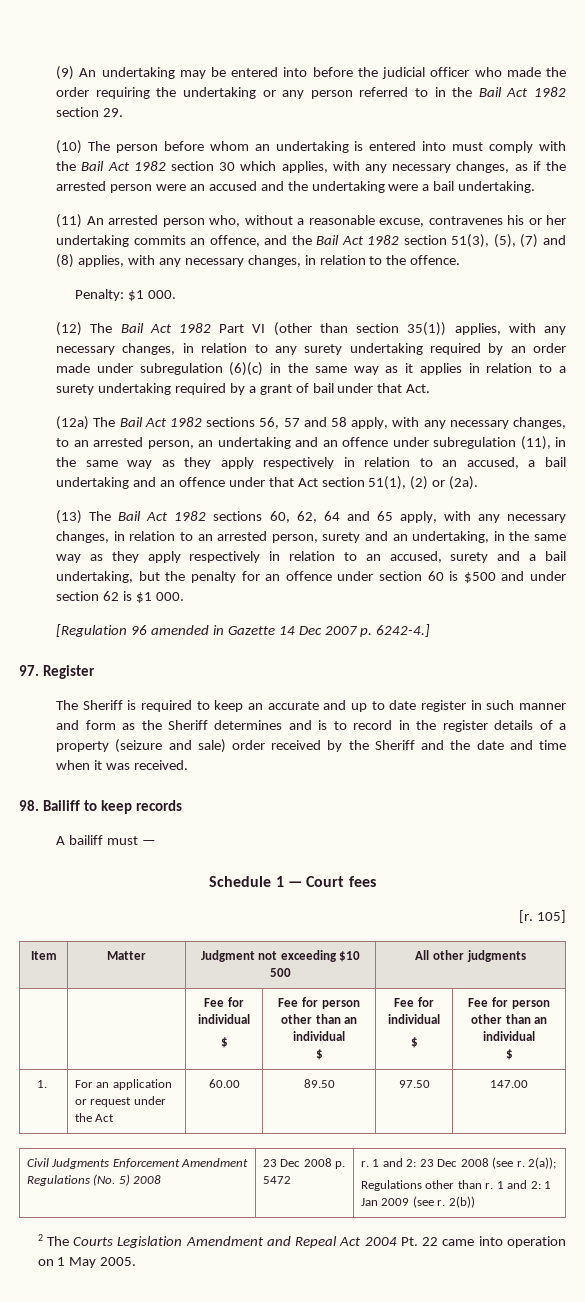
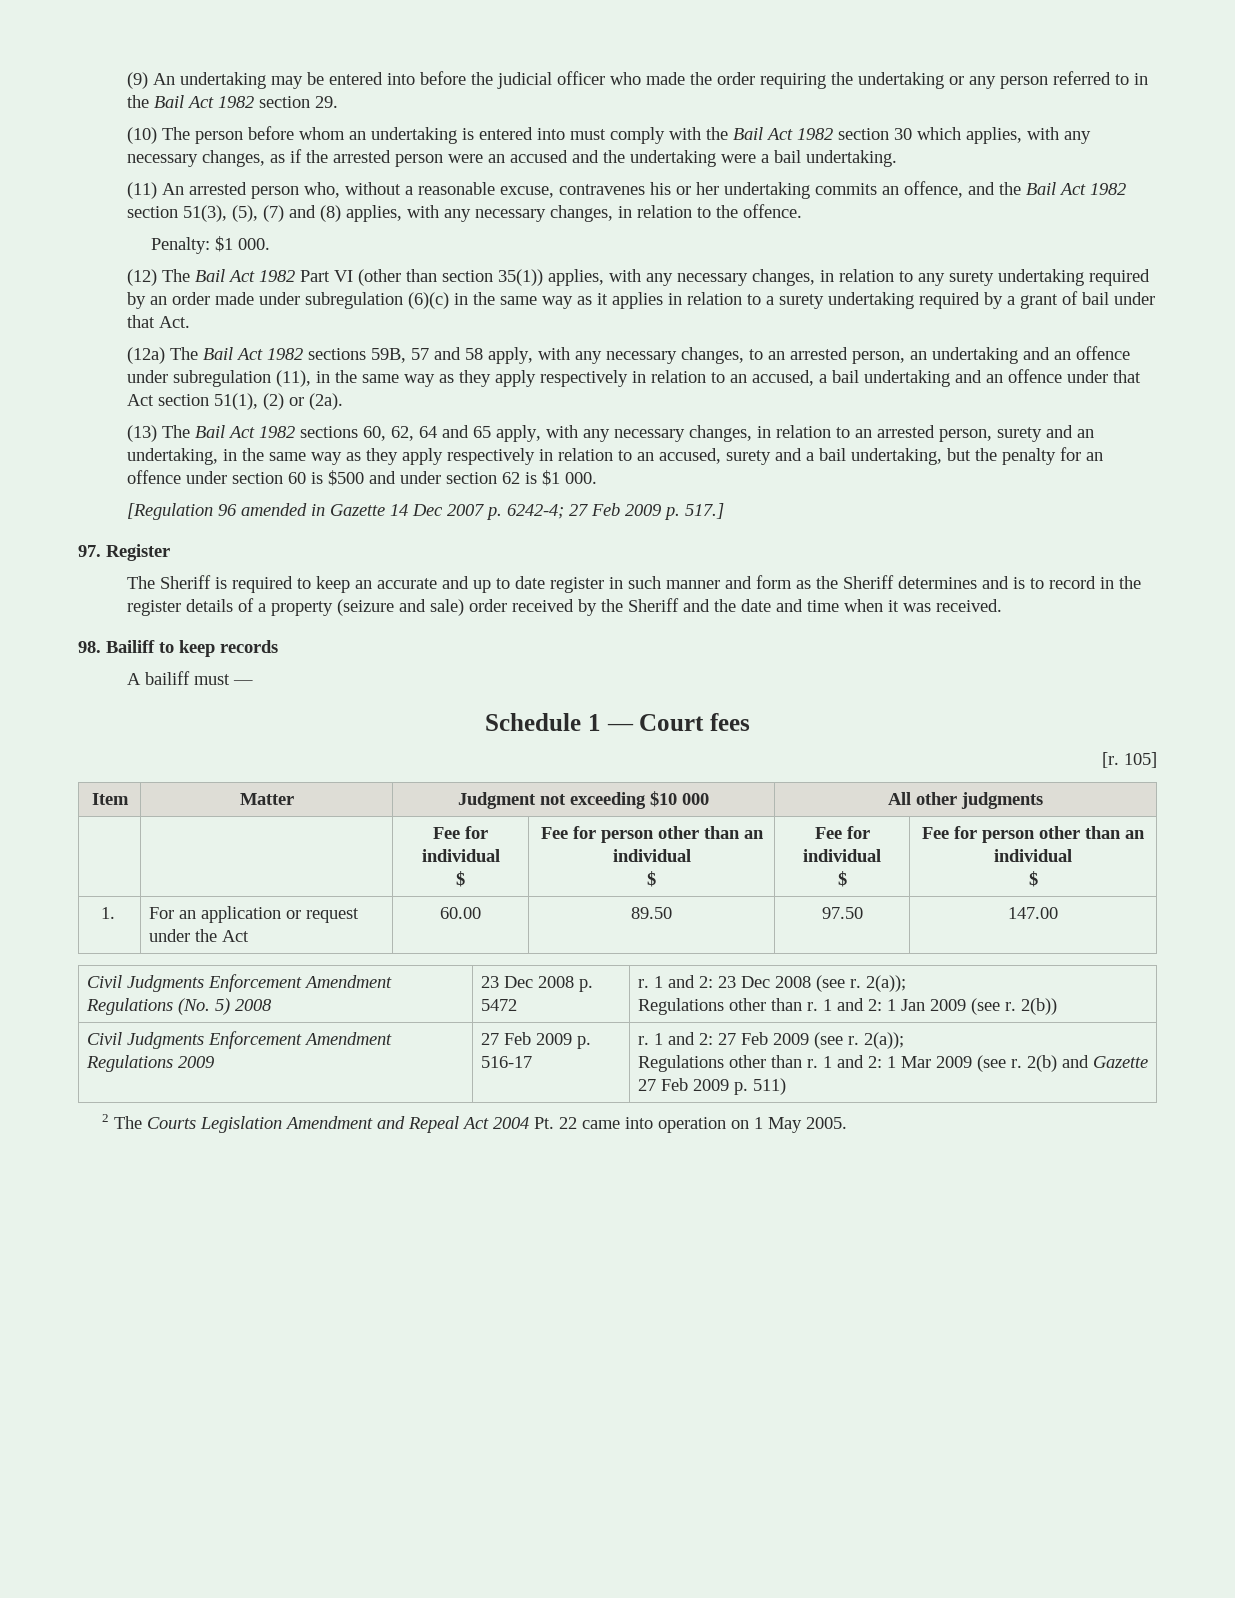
[259,417,280,429] 56, -> [370,348,406,363] 59B,
[376,624,431,637] 6242-4.] -> [506,503,724,520] 6242-4; 27 Feb 2009 p. 517.]
[270,968,291,977] 500 -> [682,793,709,805] 000
(475, 1202) none -> [86,1031,392,1049] [85,1055,214,1072] [480,1032,591,1049] [480,1056,532,1068] [637,1032,904,1049] [637,1055,1148,1072] [637,1078,786,1095] // Civil Judgments Enforcement Amendment Regulations 2009 | 27 Feb 2009 p. 516-17 | r. 1 and 2: 27 Feb 2009 (see r. 2(a)); // Regulations other than r. 1 and 2: 1 Mar 2009 (see r. 2(b) and Gazette 27 Feb 2009 p. 511)

